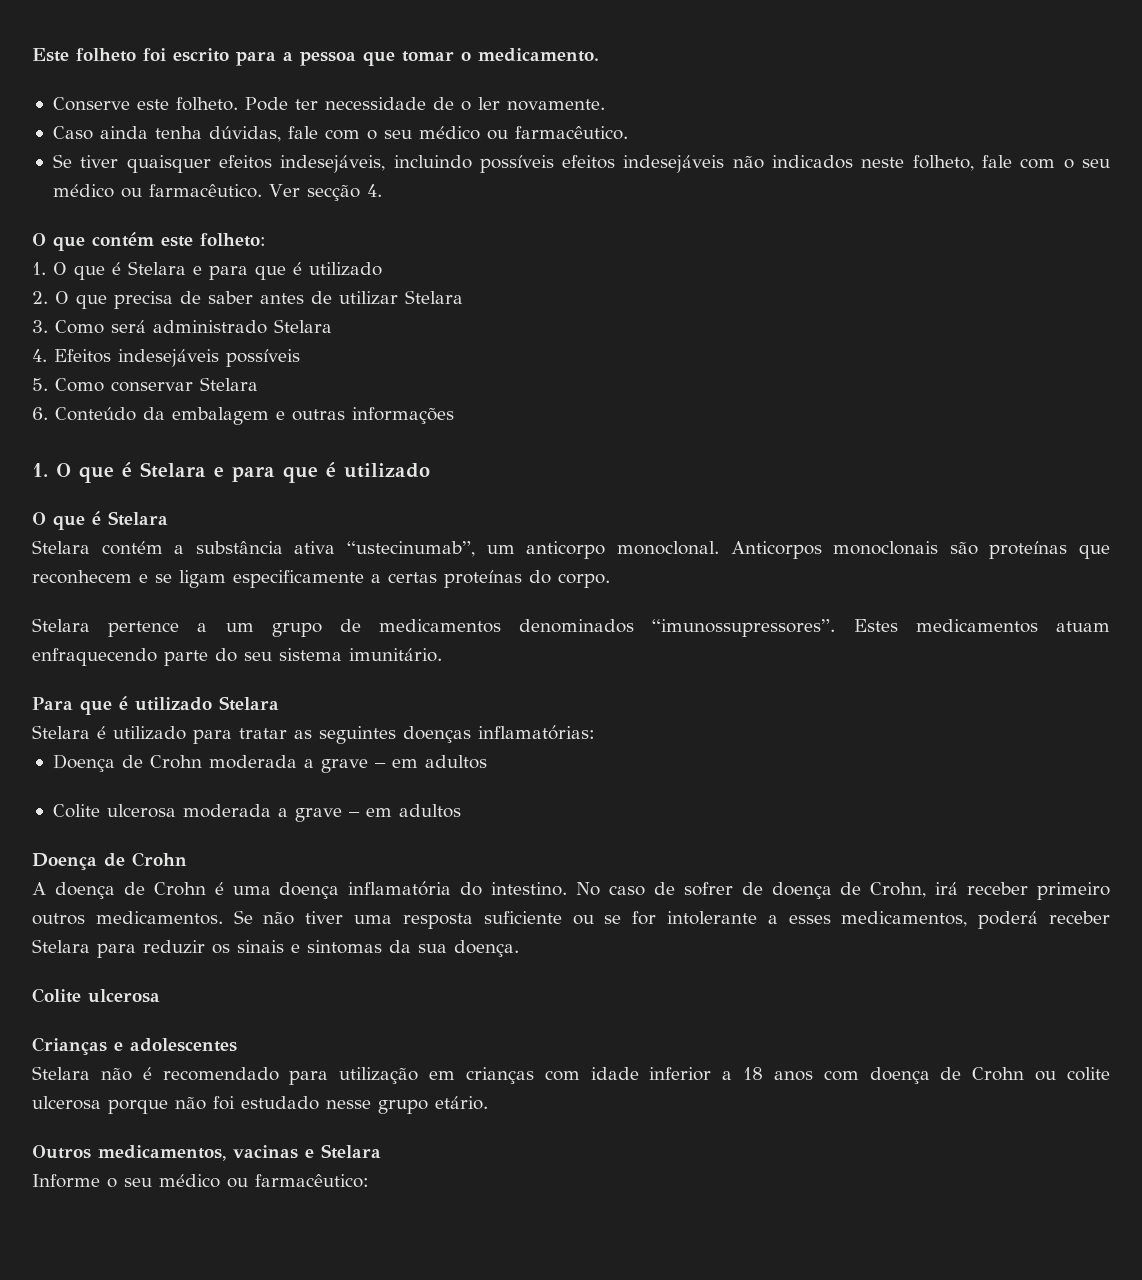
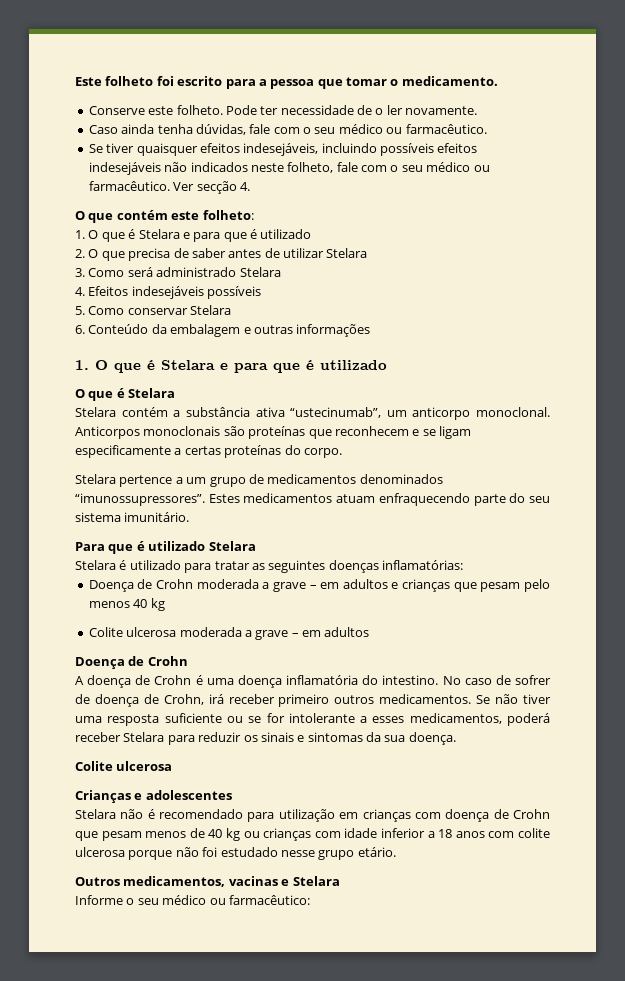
(487, 762) none -> [391,579,550,592] [88,598,165,611] e crianças que pesam pelo menos 40 kg
(580, 1075) none -> [445,809,550,822] [75,828,341,841] doença de Crohn que pesam menos de 40 kg ou crianças com
[869,1067,1057,1084] doença de Crohn ou -> (515, 834) none

